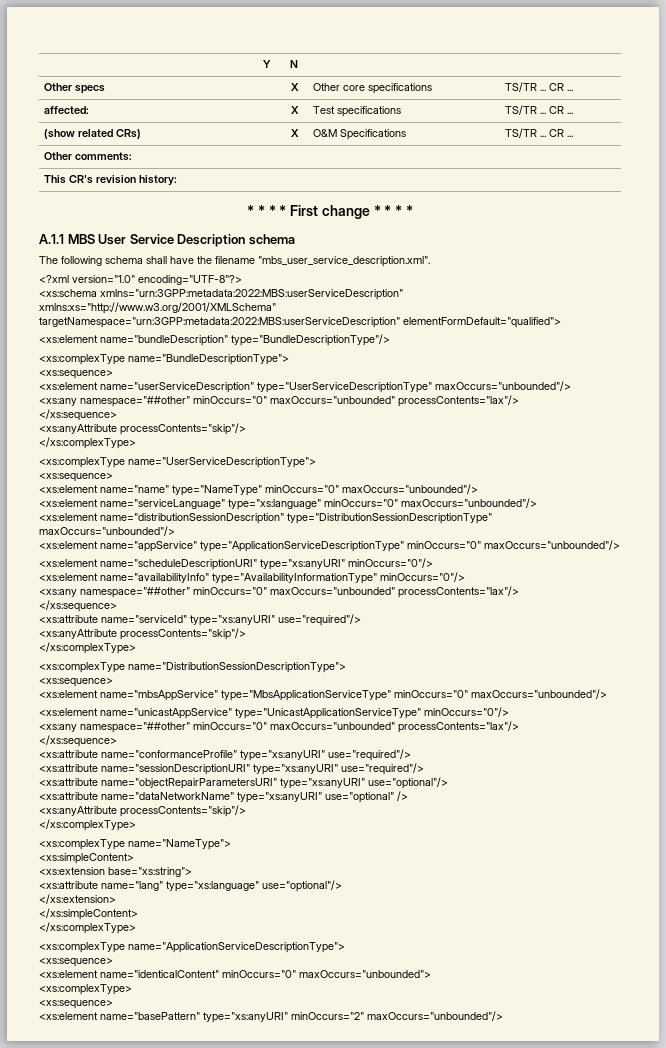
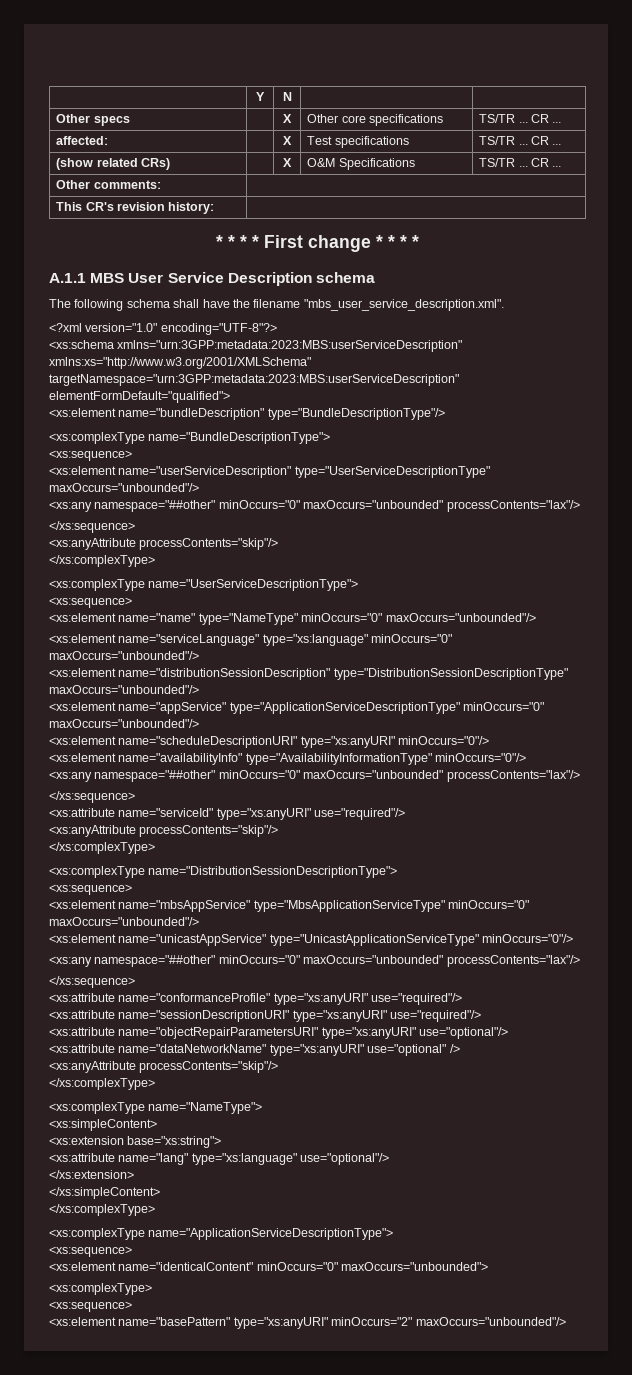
[100,289,403,300] [39,302,276,314] [39,317,400,328] xmlns="urn:3GPP:metadata:2022:MBS:userServiceDescription" xmlns:xs="http://www.w3.org/2001/XMLSchema" targetNamespace="urn:3GPP:metadata:2022:MBS:userServiceDescription" -> [117,340,463,352] [49,357,311,369] [49,374,459,386] xmlns="urn:3GPP:metadata:2023:MBS:userServiceDescription" xmlns:xs="http://www.w3.org/2001/XMLSchema" targetNamespace="urn:3GPP:metadata:2023:MBS:userServiceDescription"

